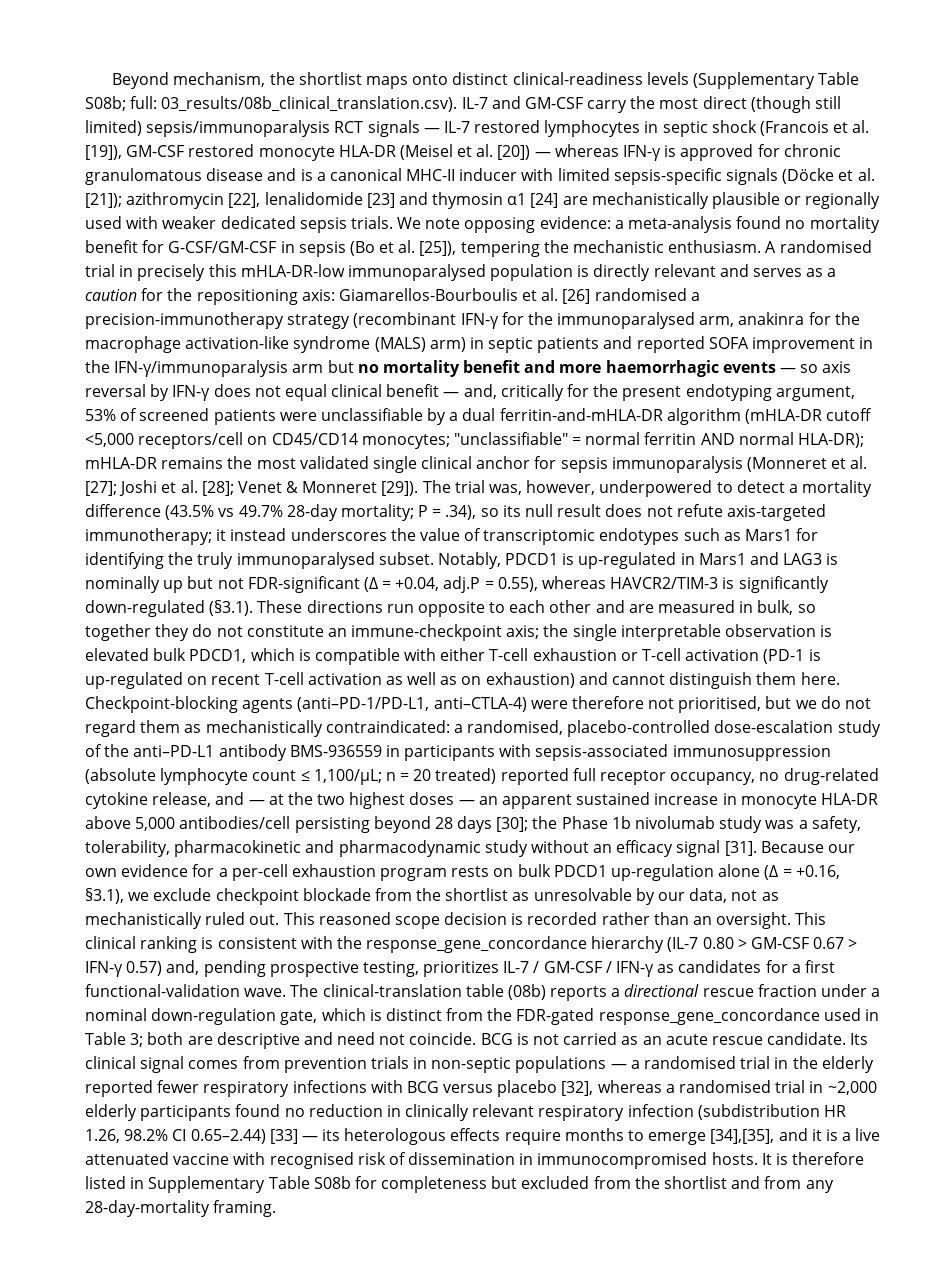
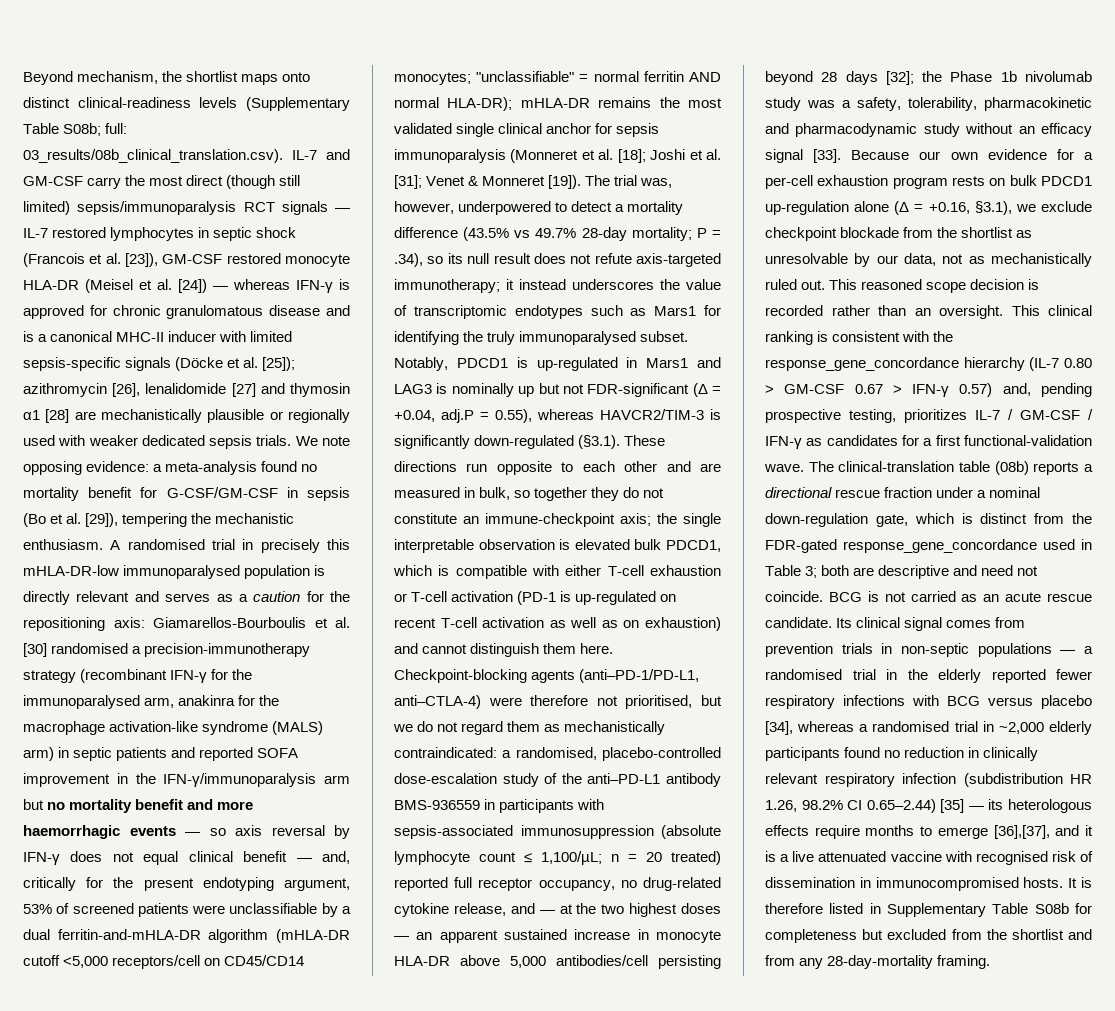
[85,145,122,160] [19]), -> [124,253,158,267] [23]),
[497,145,531,160] [20]) -> [178,279,207,293] [24])
[85,192,395,209] [21]); azithromycin [22], lenalidomide [23] -> [262,357,296,371] [23,383,256,397] [25]); azithromycin [26], lenalidomide [27]
[530,193,559,208] [24] -> [45,409,70,423] [28]
[419,241,457,256] [25]), -> [85,513,119,527] [29]),
[562,289,591,304] [26] -> [23,643,47,657] [30]
[85,481,117,496] [27]; -> [617,149,646,163] [18];
[201,481,234,496] [28]; -> [394,175,422,189] [31];
[381,481,419,496] [29]). -> [548,175,582,189] [19]).
[496,817,529,832] [30]; -> [885,71,914,85] [32];
[724,841,757,856] [31]. -> [813,149,842,163] [33].
[561,1081,594,1096] [32], -> [765,721,793,735] [34],
[269,1129,298,1144] [33] -> [940,799,965,813] [35]
[710,1129,775,1144] [34],[35], -> [993,825,1050,839] [36],[37],

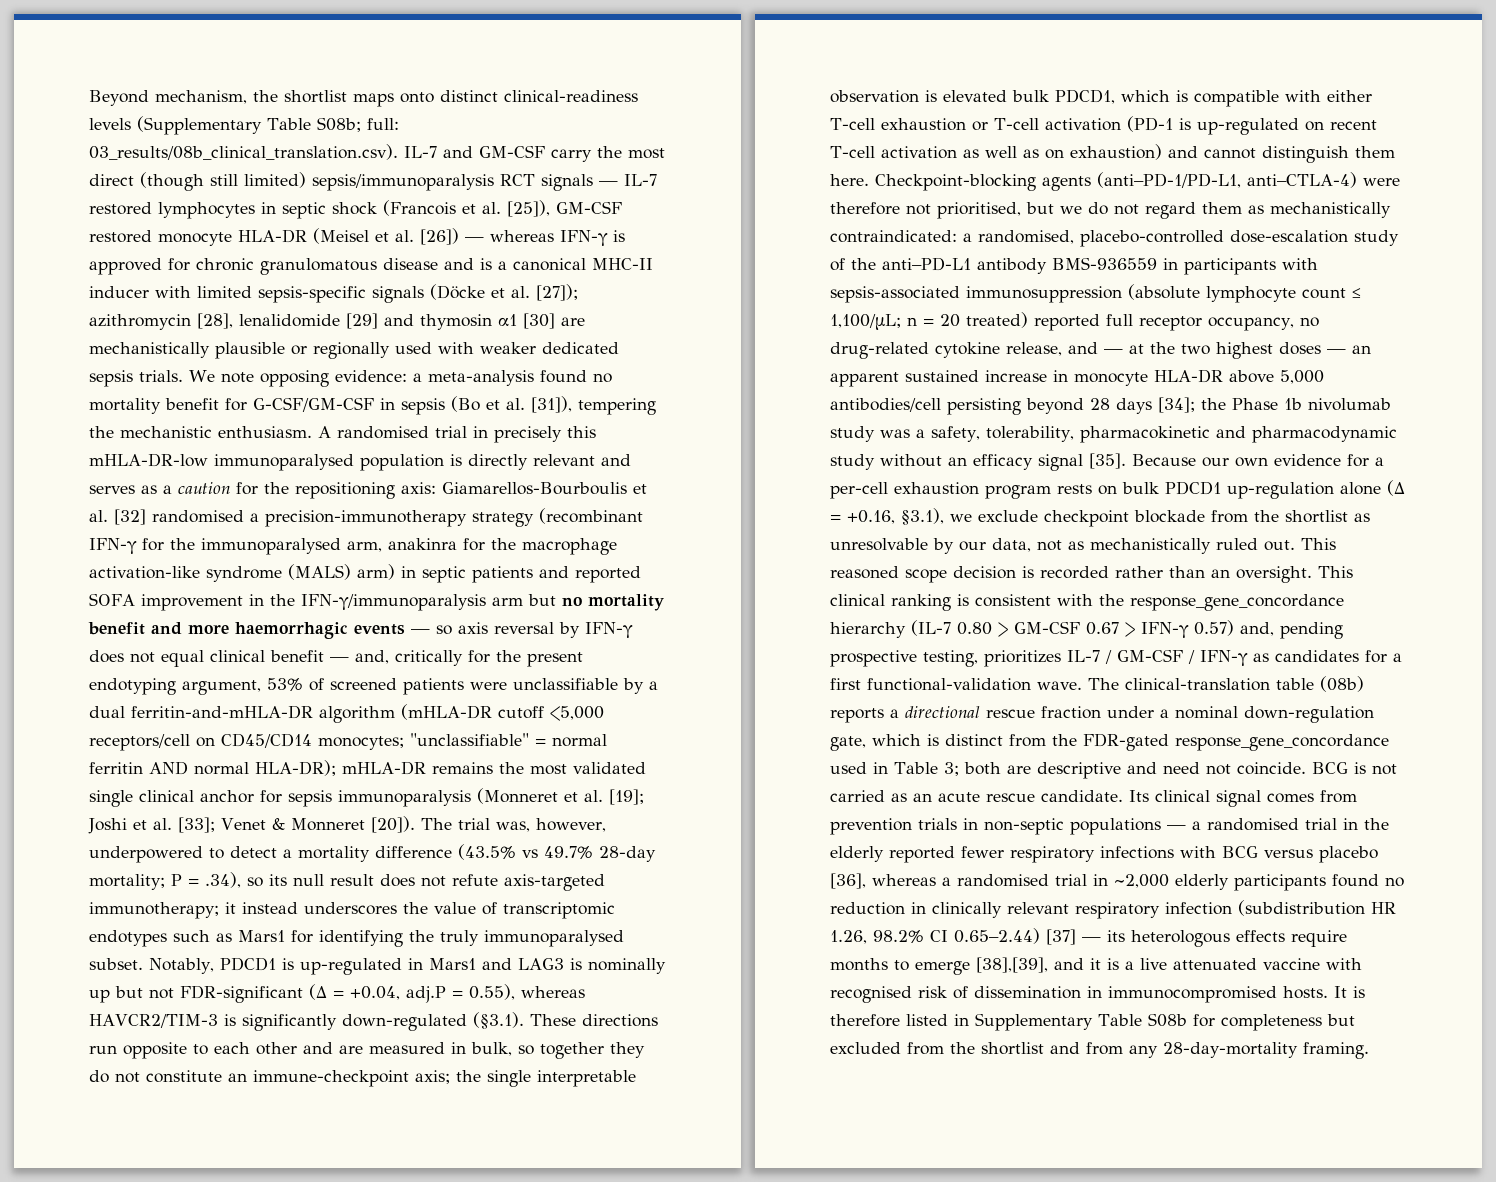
[124,253,158,267] [23]), -> [507,200,550,217] [25]),
[178,279,207,293] [24]) -> [420,228,459,245] [26])
[262,357,296,371] [23,383,256,397] [25]); azithromycin [26], lenalidomide [27] -> [536,284,578,301] [89,313,378,330] [27]); azithromycin [28], lenalidomide [29]
[45,409,70,423] [28] -> [523,313,555,329] [30]
[85,513,119,527] [29]), -> [531,396,572,413] [31]),
[23,643,47,657] [30] -> [114,509,146,525] [32]
[617,149,646,163] [18]; -> [609,789,644,805] [19];
[394,175,422,189] [31]; -> [178,817,215,833] [33];
[548,175,582,189] [19]). -> [370,816,415,833] [20]).
[885,71,914,85] [32]; -> [1158,397,1195,413] [34];
[813,149,842,163] [33]. -> [1089,453,1126,469] [35].
[765,721,793,735] [34], -> [830,873,866,889] [36],
[940,799,965,813] [35] -> [1046,929,1076,945] [37]
[993,825,1050,839] [36],[37], -> [976,957,1048,973] [38],[39],

